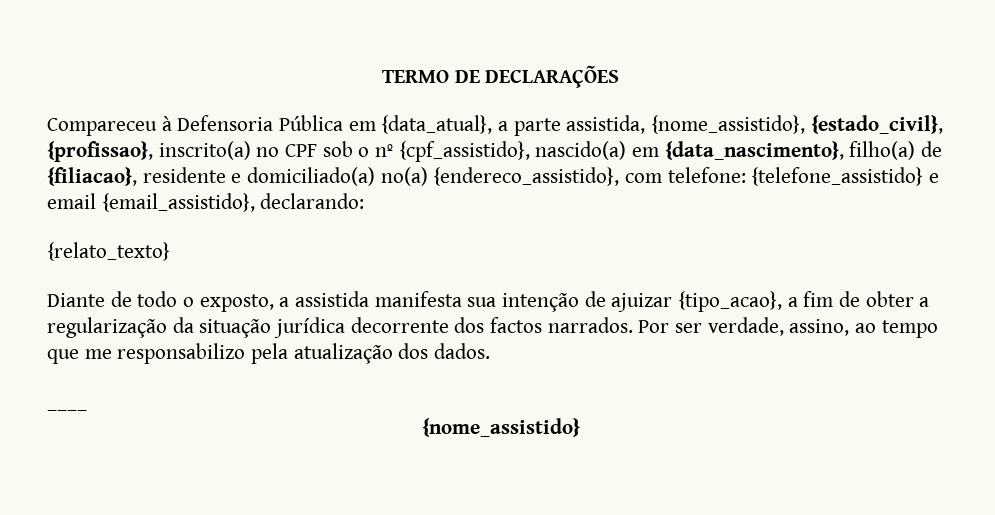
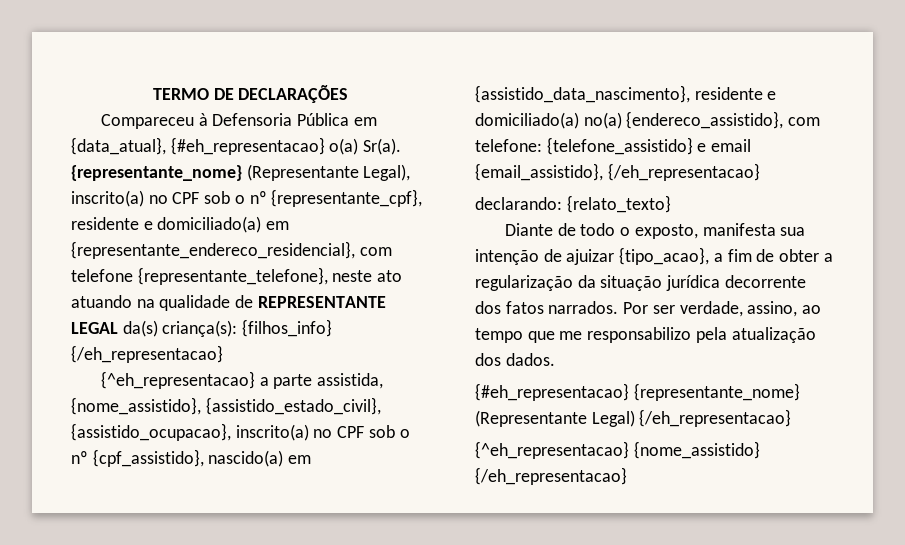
(493, 124) none -> [170,137,402,155] [71,164,411,181] [71,189,423,207] [71,216,290,233] [71,241,392,259] [71,267,403,285] [71,295,386,311] [71,319,333,337] [71,345,223,363] [100,371,255,389] {#eh_representacao} o(a) Sr(a). {representante_nome} (Representante Legal), inscrito(a) no CPF sob o nº {representante_cpf}, residente e domiciliado(a) em {representante_endereco_residencial}, com telefone {representante_telefone}, neste ato atuando na qualidade de REPRESENTANTE LEGAL da(s) criança(s): {filhos_info} {/eh_representacao} // {^eh_representacao}
[810,115,943,134] [47,141,153,162] {estado_civil}, {profissao}, -> [205,397,381,415] [71,423,231,441] {assistido_estado_civil}, {assistido_ocupacao},
[664,141,943,160] [47,167,137,186] {data_nascimento}, filho(a) de {filiacao}, -> [475,85,690,103] {assistido_data_nascimento},
(255, 202) none -> [607,163,760,181] {/eh_representacao} //
(365, 201) // -> (562, 203) none
[279,291,370,307] a assistida -> (698, 231) none
[490,317,543,333] factos -> [505,301,544,314] fatos
[47,408,87,411] [421,418,580,437] ____ // {nome_assistido} -> [475,383,800,401] [475,409,792,427] [475,441,760,459] [475,467,627,485] {#eh_representacao} {representante_nome} (Representante Legal) {/eh_representacao} // {^eh_representacao} {nome_assistido} {/eh_representacao}

